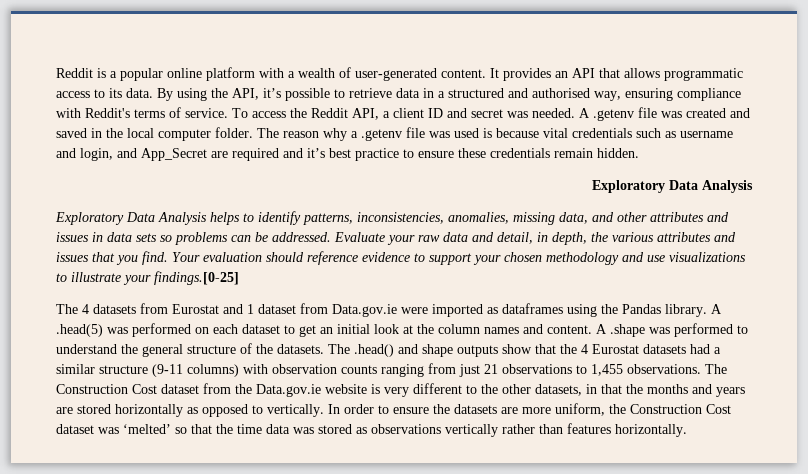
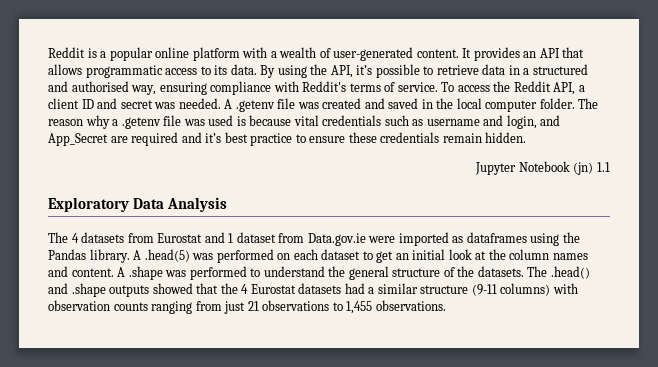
[592,180,753,193] [55,211,729,225] [56,232,736,245] [56,251,746,265] [56,271,239,285] Exploratory Data Analysis // Exploratory Data Analysis helps to identify patterns, inconsistencies, anomalies, missing data, and other attributes and issues in data sets so problems can be addressed. Evaluate your raw data and detail, in depth, the various attributes and issues that you find. Your evaluation should reference evidence to support your chosen methodology and use visualizations to illustrate your findings.[0-25] -> [475,161,610,175] [48,197,228,212] Jupyter Notebook (jn) 1.1 // Exploratory Data Analysis
[422,344,532,357] shape outputs show -> [71,283,193,297] .shape outputs showed
[705,364,727,374] [56,383,745,397] [56,403,731,417] [56,423,687,437] The Construction Cost dataset from the Data.gov.ie website is very different to the other datasets, in that the months and years are stored horizontally as opposed to vertically. In order to ensure the datasets are more uniform, the Construction Cost dataset was ‘melted’ so that the time data was stored as observations vertically rather than features horizontally. -> (446, 305) none

